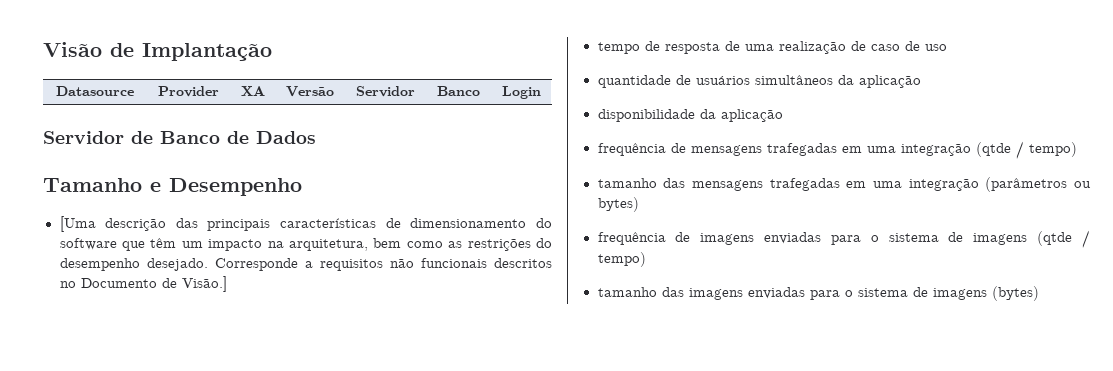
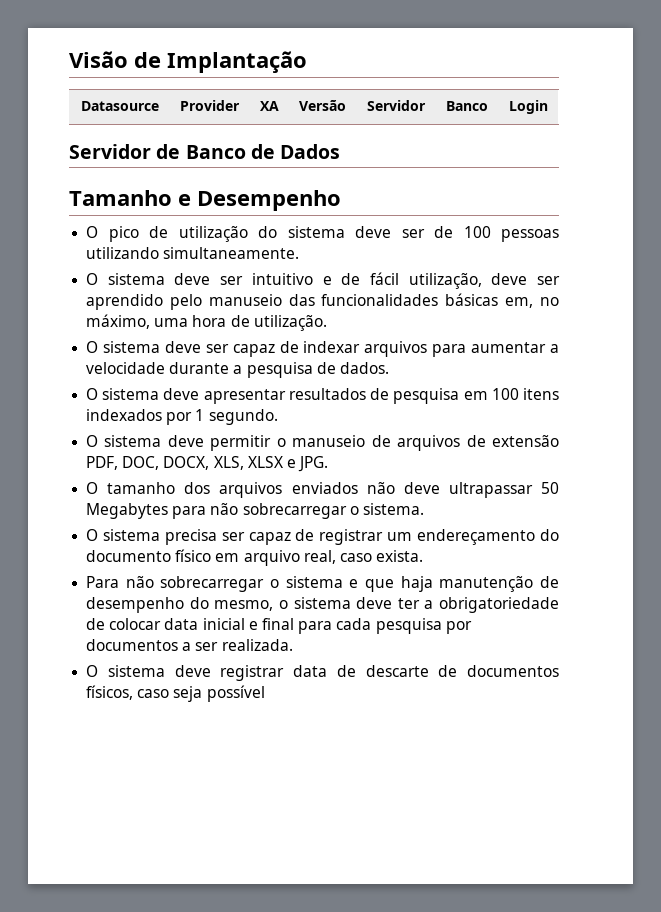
[59,216,552,232] [59,238,553,251] [59,258,552,271] [59,276,227,292] [597,41,947,54] [597,75,921,88] [597,109,783,122] [597,141,1077,159] [597,177,1091,192] [597,197,639,212] [597,230,1090,248] [597,252,646,267] [597,286,1039,301] [Uma descrição das principais características de dimensionamento do software que têm um impacto na arquitetura, bem como as restrições do desempenho desejado. Corresponde a requisitos não funcionais descritos no Documento de Visão.] // tempo de resposta de uma realização de caso de uso // quantidade de usuários simultâneos da aplicação // disponibilidade da aplicação // frequência de mensagens trafegadas em uma integração (qtde / tempo) // tamanho das mensagens trafegadas em uma integração (parâmetros ou bytes) // frequência de imagens enviadas para o sistema de imagens (qtde / tempo) // tamanho das imagens enviadas para o sistema de imagens (bytes) -> [86,226,559,242] [86,247,300,259] [86,272,560,289] [86,293,559,310] [86,314,327,331] [86,341,559,357] [86,362,389,378] [86,388,559,404] [86,409,278,425] [86,435,559,451] [86,456,329,472] [86,482,559,498] [86,503,424,519] [86,529,559,545] [86,549,424,566] [86,576,559,592] [86,597,559,613] [86,618,472,634] [86,639,293,651] [86,665,559,681] [86,685,265,702] O pico de utilização do sistema deve ser de 100 pessoas utilizando simultaneamente. // O sistema deve ser intuitivo e de fácil utilização, deve ser aprendido pelo manuseio das funcionalidades básicas em, no máximo, uma hora de utilização. // O sistema deve ser capaz de indexar arquivos para aumentar a velocidade durante a pesquisa de dados. // O sistema deve apresentar resultados de pesquisa em 100 itens indexados por 1 segundo. // O sistema deve permitir o manuseio de arquivos de extensão PDF, DOC, DOCX, XLS, XLSX e JPG. // O tamanho dos arquivos enviados não deve ultrapassar 50 Megabytes para não sobrecarregar o sistema. // O sistema precisa ser capaz de registrar um endereçamento do documento físico em arquivo real, caso exista. // Para não sobrecarregar o sistema e que haja manutenção de desempenho do mesmo, o sistema deve ter a obrigatoriedade de colocar data inicial e final para cada pesquisa por documentos a ser realizada. // O sistema deve registrar data de descarte de documentos físicos, caso seja possível

